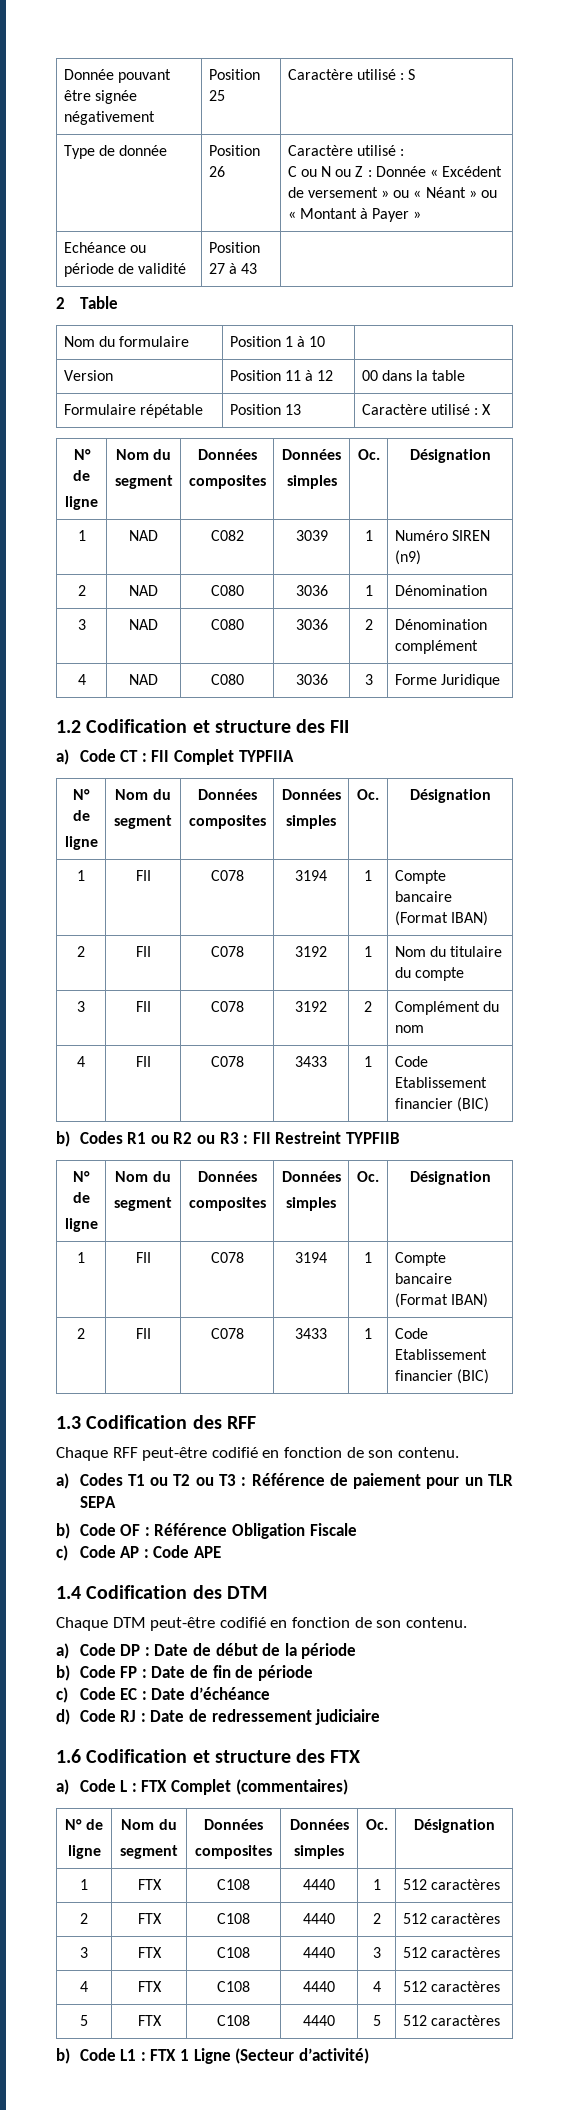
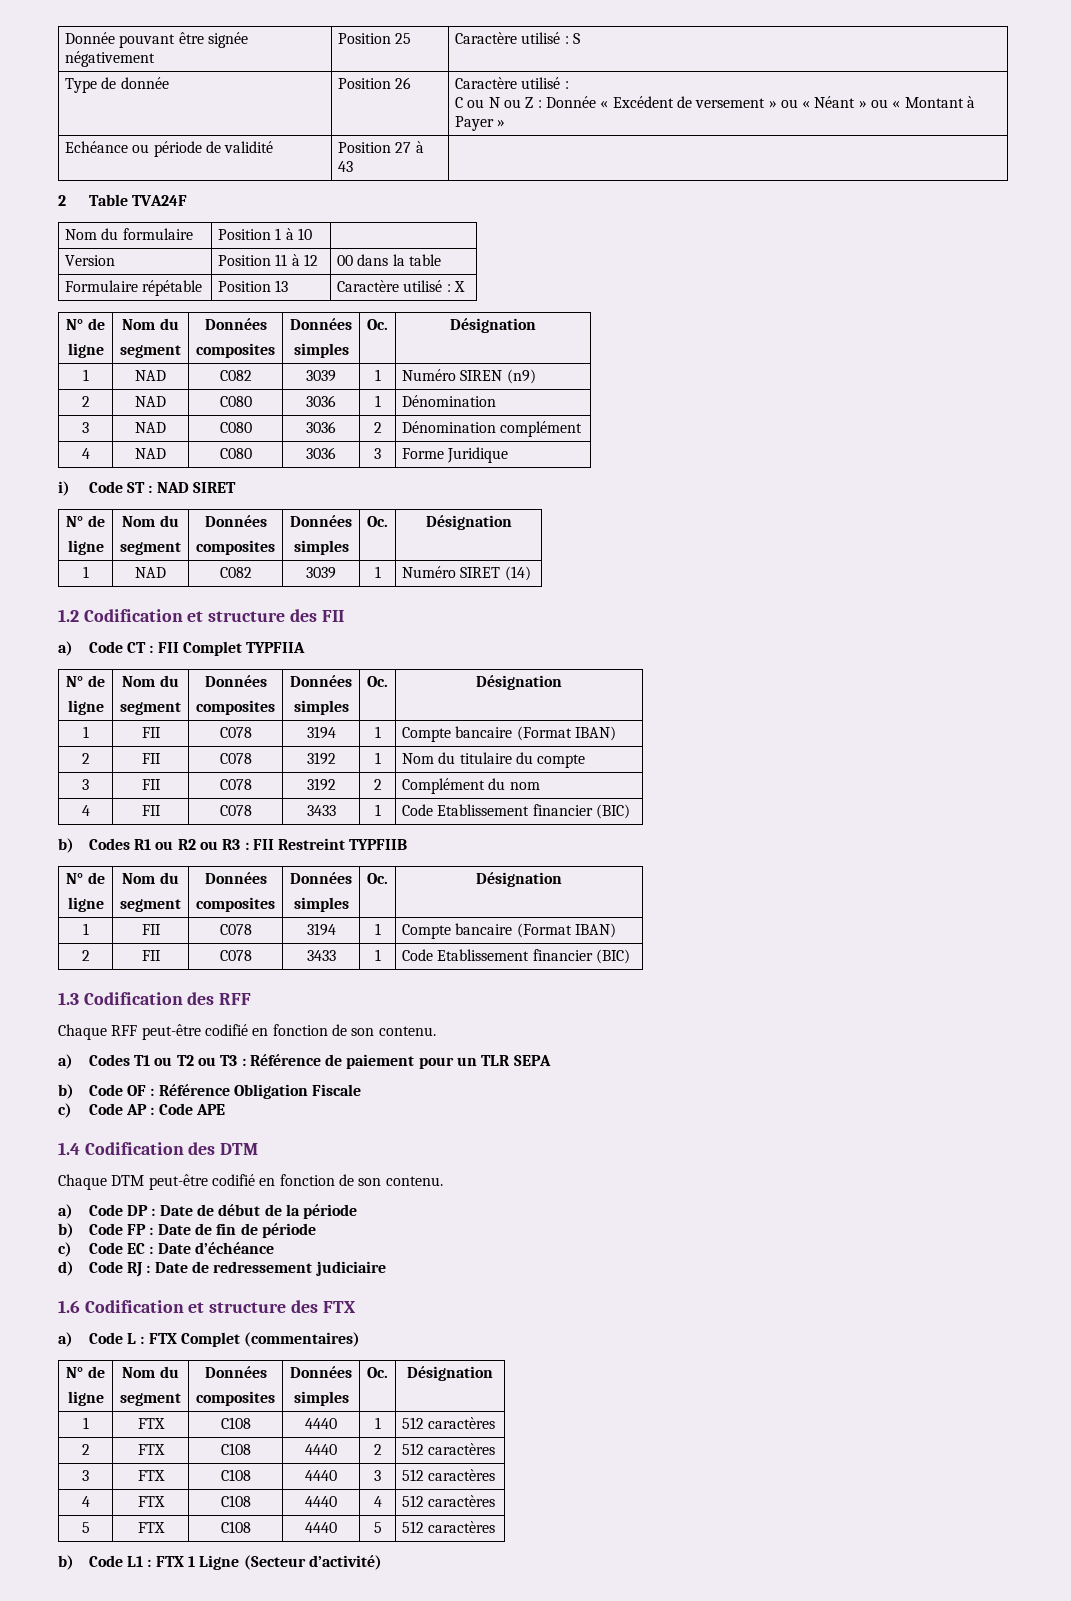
(118, 302) none -> [131,195,187,206] TVA24F
(500, 681) none -> [58,481,236,496] [66,515,105,527] [67,540,104,555] [122,515,179,527] [120,542,181,555] [204,515,267,527] [196,540,275,555] [290,515,352,527] [293,540,349,555] [367,516,388,527] [425,515,512,530] [82,566,89,578] [135,567,166,578] [219,567,252,578] [306,567,336,579] [374,566,381,578] [401,566,531,581] // i) Code ST : NAD SIRET // N° de // ligne | Nom du // segment | Données // composites | Données // simples | Oc. | Désignation // 1 | NAD | C082 | 3039 | 1 | Numéro SIRET (14)

